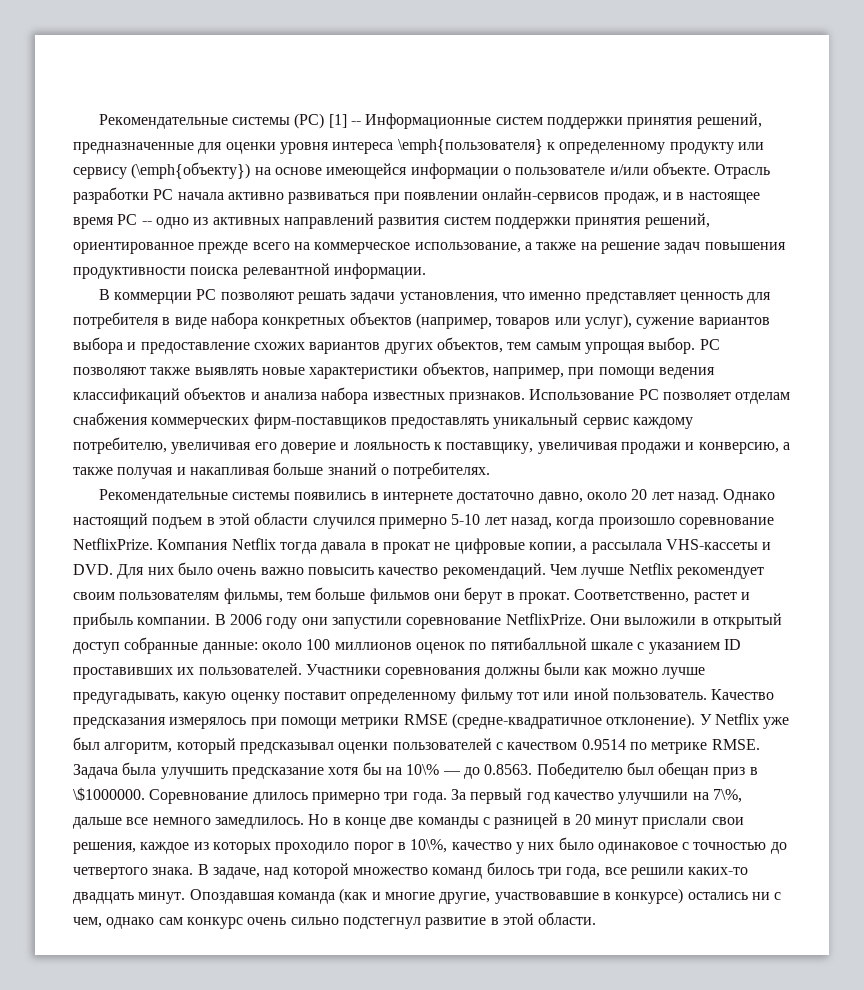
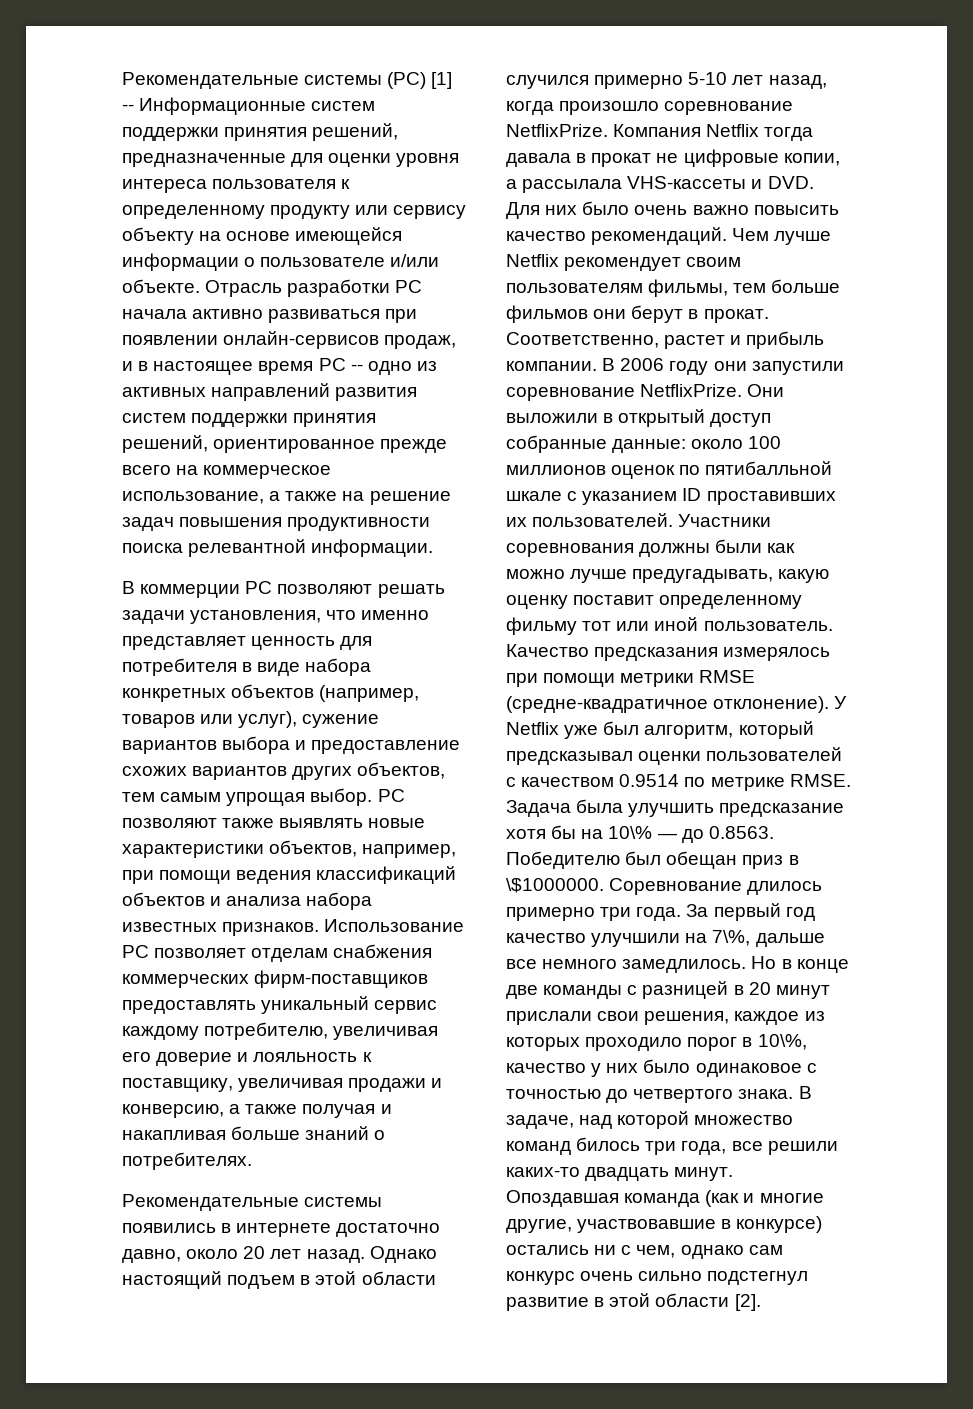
[397,139,543,154] \emph{пользователя} -> [212,179,337,189] пользователя
[131,162,251,179] (\emph{объекту}) -> [122,227,194,245] объекту
[538,912,597,925] области. -> [655,1293,761,1311] области [2].

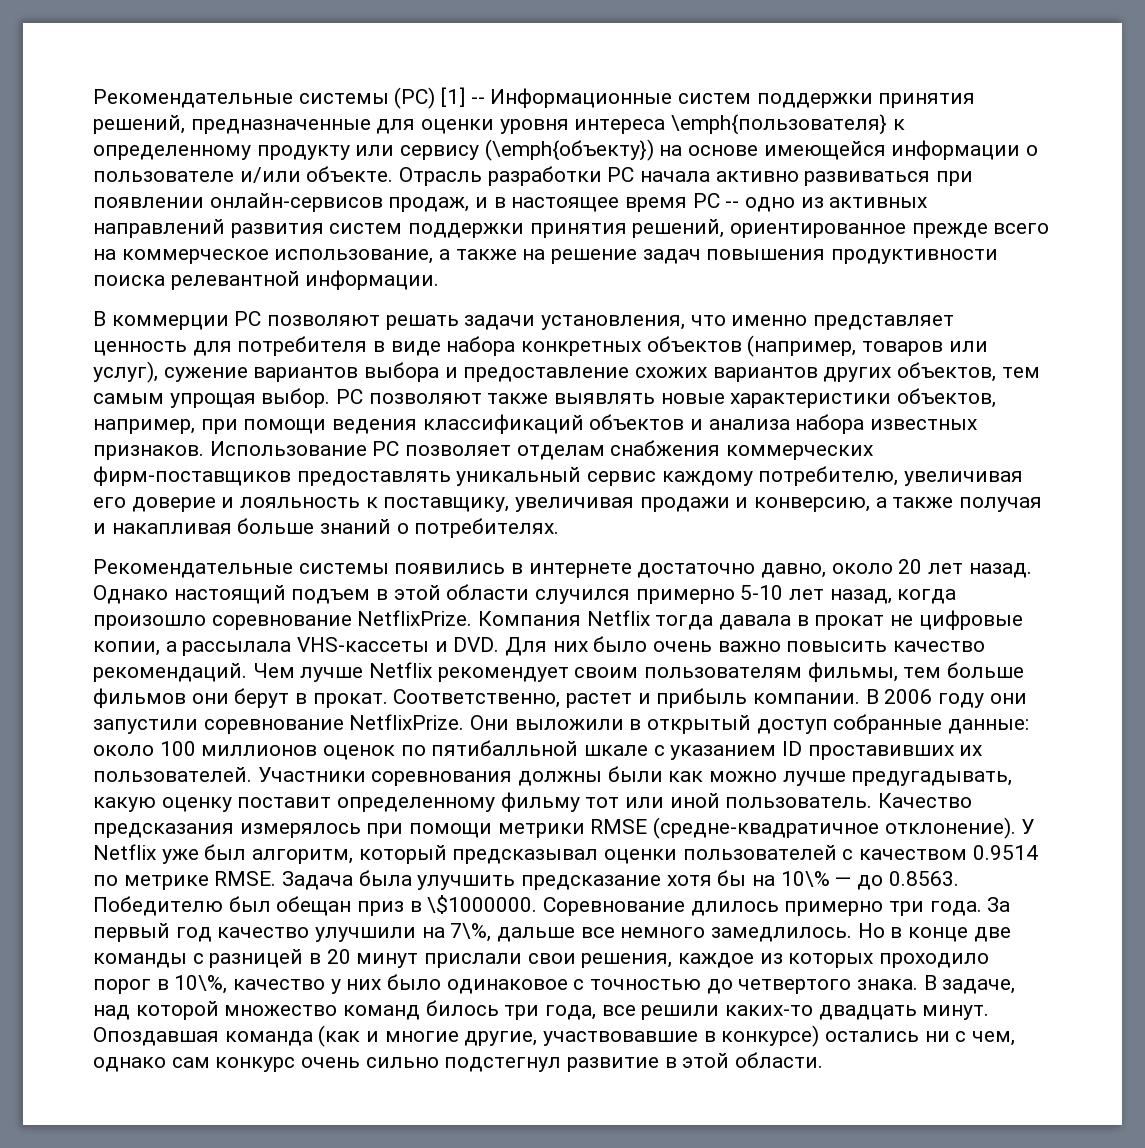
[212,179,337,189] пользователя -> [671,114,888,135] \emph{пользователя}
[122,227,194,245] объекту -> [484,139,654,161] (\emph{объекту})
[655,1293,761,1311] области [2]. -> [735,1052,824,1068] области.

